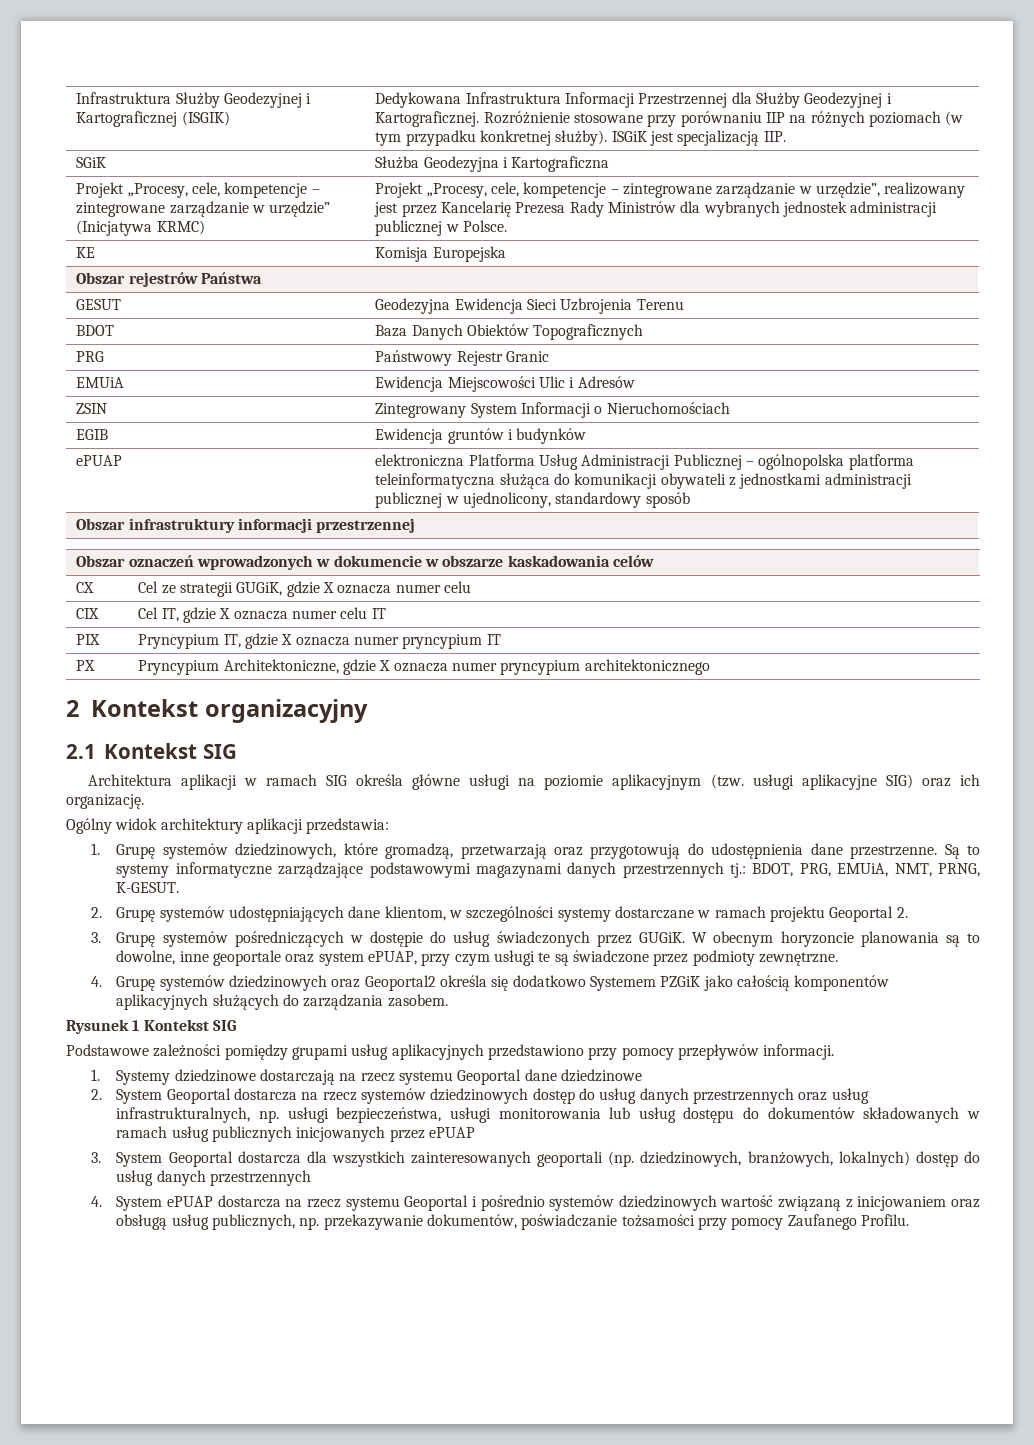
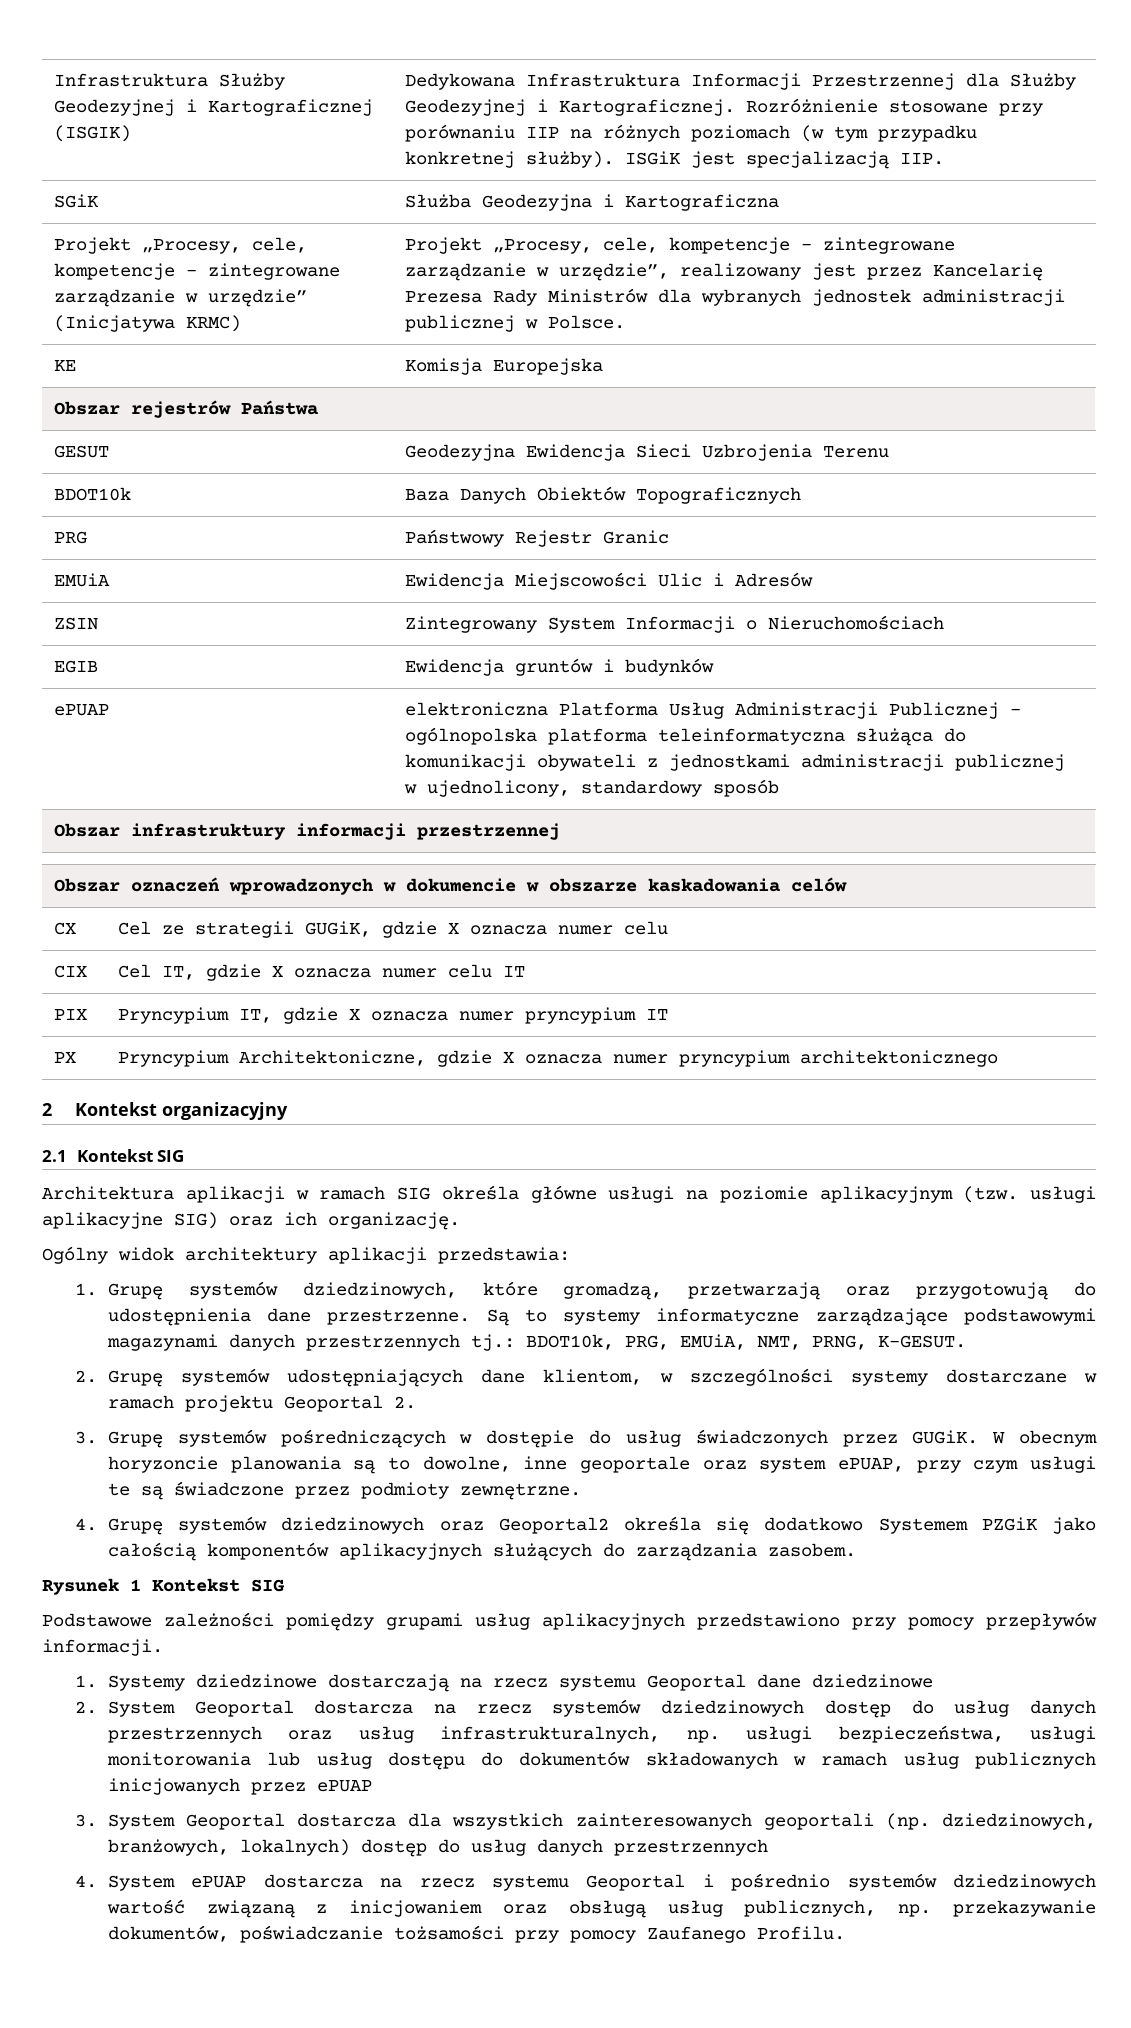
[76,325,115,336] BDOT -> [53,487,131,501] BDOT10k
[752,863,794,877] BDOT, -> [525,1334,614,1350] BDOT10k,

